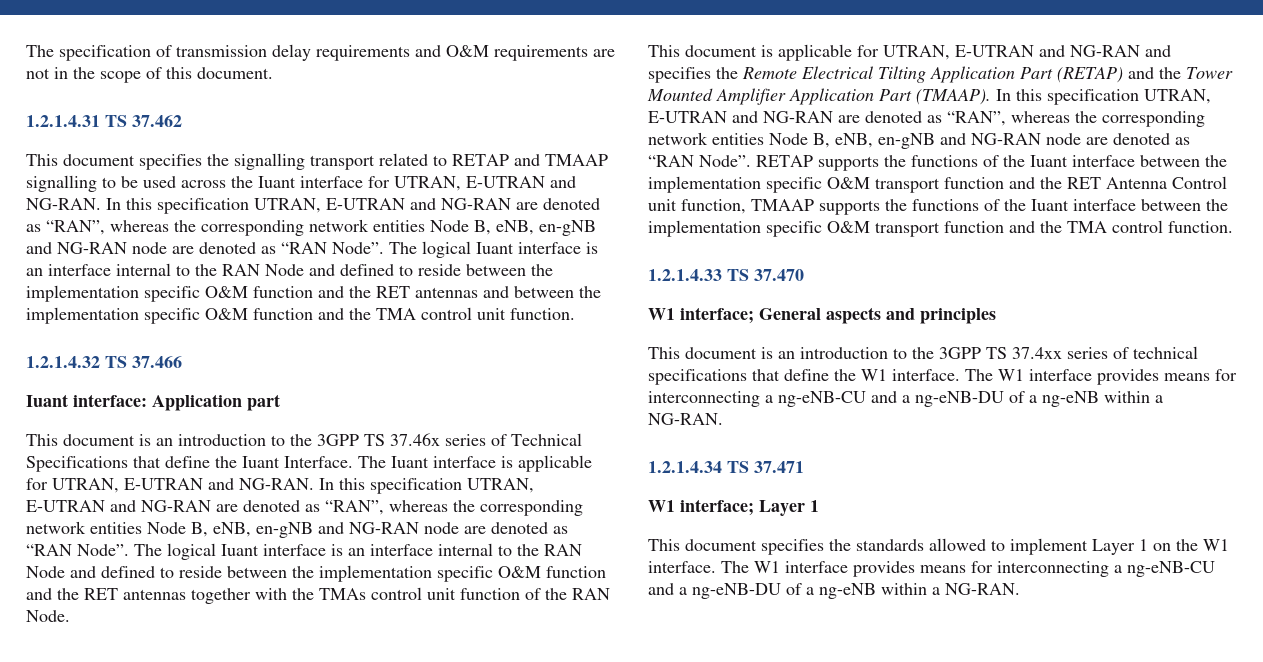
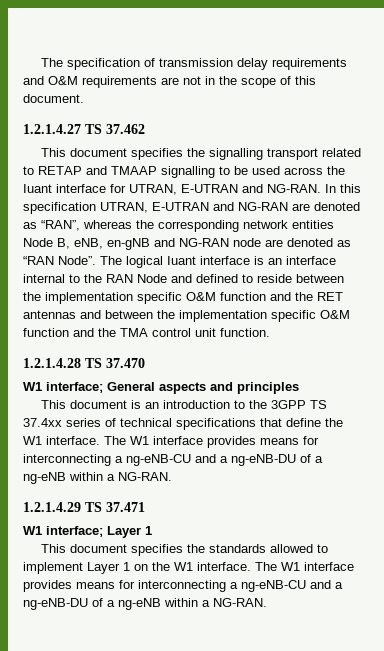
[26,115,100,127] 1.2.1.4.31 -> [23,124,81,134] 1.2.1.4.27
[26,356,182,368] [26,394,280,411] [26,433,582,446] [26,455,592,472] [26,478,534,494] [26,500,583,516] [26,521,568,538] [26,543,582,560] [26,565,606,582] [26,587,610,604] [26,610,70,622] [648,44,1171,61] [648,66,1233,83] [647,88,1211,105] [648,111,1205,127] [648,132,1190,149] [648,155,1227,171] [648,176,1227,193] [648,199,1228,215] [648,220,1233,237] [648,269,722,281] 1.2.1.4.32 TS 37.466 // Iuant interface: Application part // This document is an introduction to the 3GPP TS 37.46x series of Technical Specifications that define the Iuant Interface. The Iuant interface is applicable for UTRAN, E-UTRAN and NG-RAN. In this specification UTRAN, E-UTRAN and NG-RAN are denoted as “RAN”, whereas the corresponding network entities Node B, eNB, en-gNB and NG-RAN node are denoted as “RAN Node”. The logical Iuant interface is an interface internal to the RAN Node and defined to reside between the implementation specific O&M function and the RET antennas together with the TMAs control unit function of the RAN Node. // This document is applicable for UTRAN, E-UTRAN and NG-RAN and specifies the Remote Electrical Tilting Application Part (RETAP) and the Tower Mounted Amplifier Application Part (TMAAP). In this specification UTRAN, E-UTRAN and NG-RAN are denoted as “RAN”, whereas the corresponding network entities Node B, eNB, en-gNB and NG-RAN node are denoted as “RAN Node”. RETAP supports the functions of the Iuant interface between the implementation specific O&M transport function and the RET Antenna Control unit function, TMAAP supports the functions of the Iuant interface between the implementation specific O&M transport function and the TMA control function. // 1.2.1.4.33 -> [23,358,81,368] 1.2.1.4.28
[648,461,722,473] 1.2.1.4.34 -> [23,502,81,512] 1.2.1.4.29

